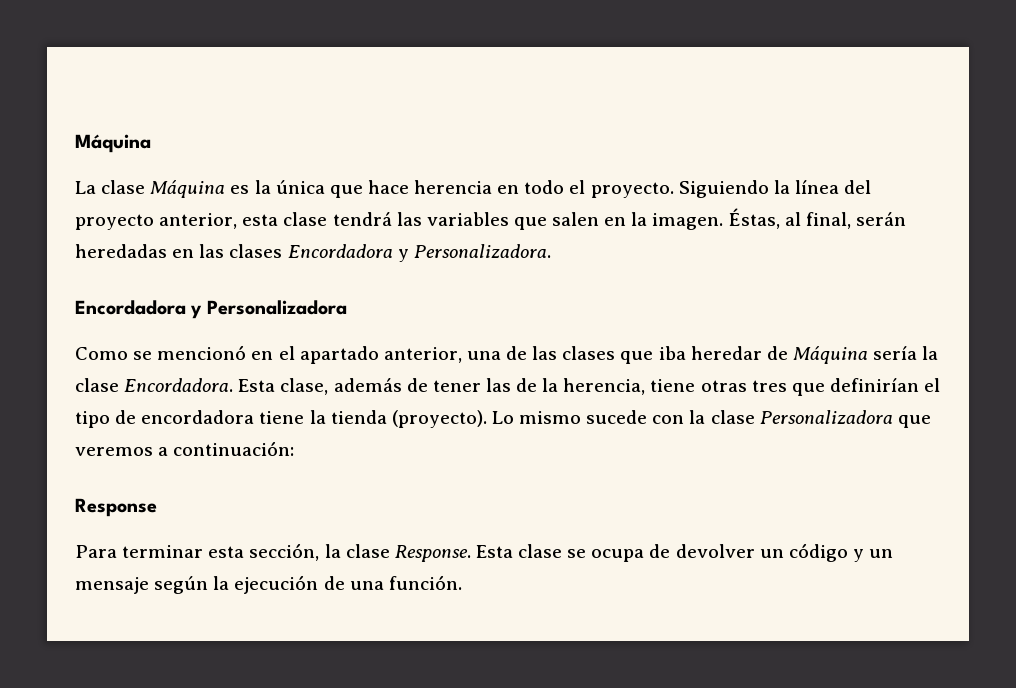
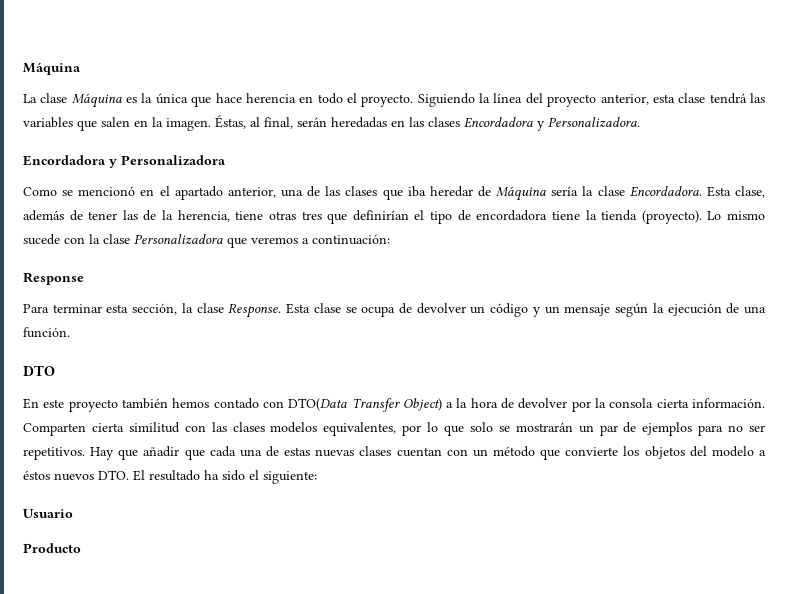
(462, 582) none -> [23,365,55,376] [23,398,765,412] [23,422,765,436] [23,446,766,460] [23,470,317,484] [23,509,73,518] [23,543,81,553] // DTO // En este proyecto también hemos contado con DTO(Data Transfer Object) a la hora de devolver por la consola cierta información. Comparten cierta similitud con las clases modelos equivalentes, por lo que solo se mostrarán un par de ejemplos para no ser repetitivos. Hay que añadir que cada una de estas nuevas clases cuentan con un método que convierte los objetos del modelo a éstos nuevos DTO. El resultado ha sido el siguiente: // Usuario // Producto

